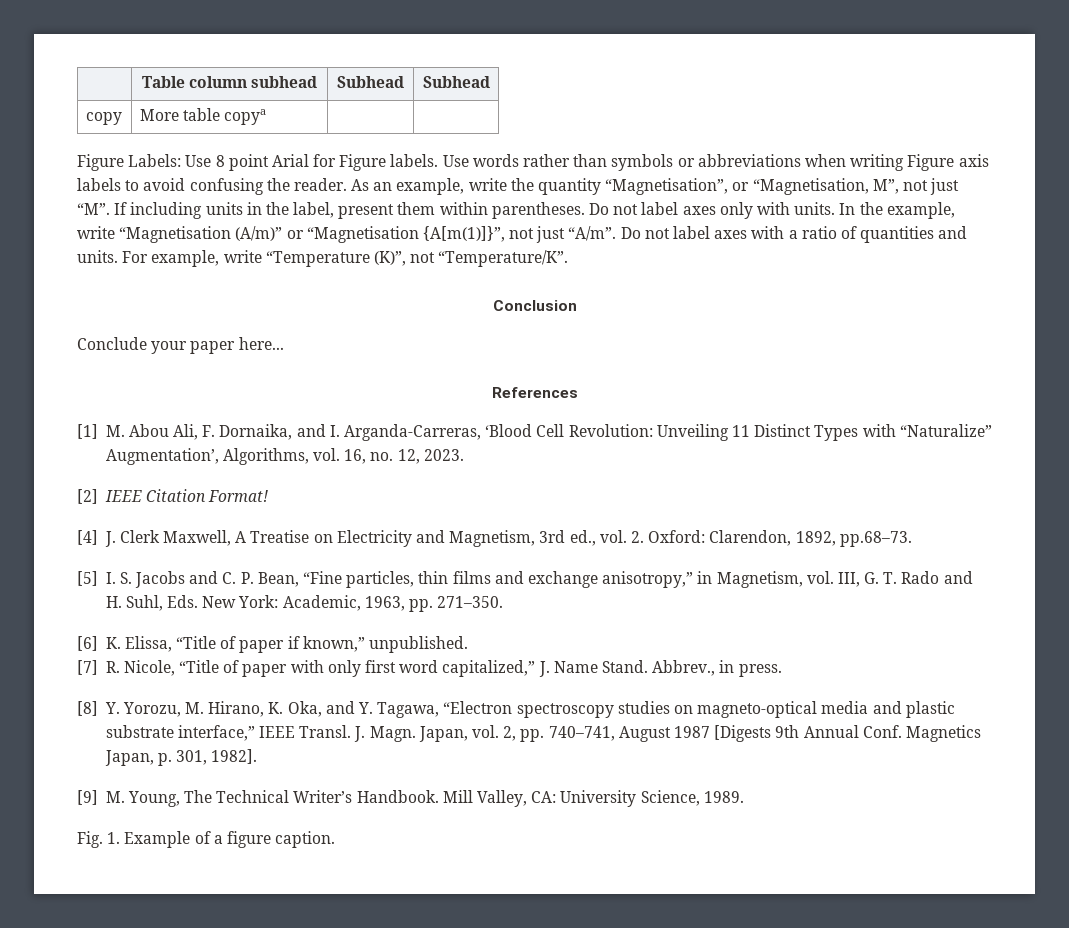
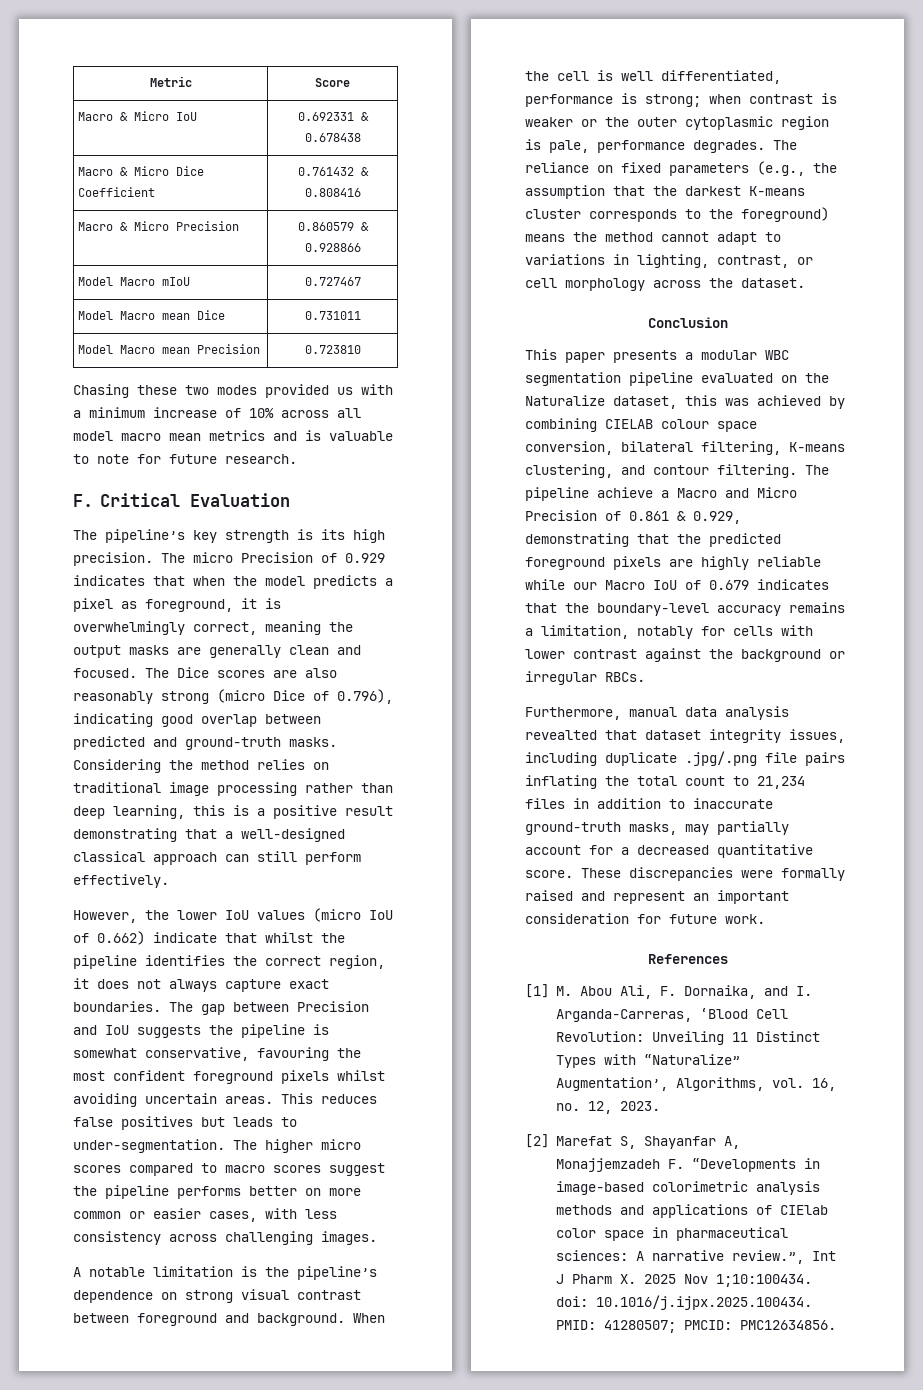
[141,76,318,88] [337,76,404,88] [422,76,490,88] [85,112,122,125] [139,108,267,125] [77,154,989,171] [77,178,960,195] [77,202,955,219] [77,226,968,243] [77,250,569,267] [492,300,577,311] [77,337,284,354] | Table column subhead | Subhead | Subhead // copy | More table copya | | // Figure Labels: Use 8 point Arial for Figure labels. Use words rather than symbols or abbreviations when writing Figure axis labels to avoid confusing the reader. As an example, write the quantity “Magnetisation”, or “Magnetisation, M”, not just “M”. If including units in the label, present them within parentheses. Do not label axes only with units. In the example, write “Magnetisation (A/m)” or “Magnetisation {A[m(1)]}”, not just “A/m”. Do not label axes with a ratio of quantities and units. For example, write “Temperature (K)”, not “Temperature/K”. // Conclusion // Conclude your paper here... -> [149,76,192,87] [315,78,350,87] [78,111,198,121] [297,112,369,121] [304,133,361,142] [78,166,205,176] [78,187,156,197] [297,167,369,176] [304,188,361,197] [78,221,240,231] [297,222,369,231] [304,243,361,252] [78,277,191,286] [304,277,361,286] [78,310,226,320] [304,311,361,320] [78,344,261,354] [304,345,361,354] [73,384,393,398] [73,407,361,418] [73,430,393,441] [73,454,297,464] [73,493,290,507] [73,529,385,543] [73,552,385,566] [73,575,393,589] [73,598,281,612] [73,621,353,635] [73,645,361,658] [73,667,337,678] [73,689,393,704] [73,713,321,727] [73,736,337,750] [73,759,329,773] [73,782,393,796] [73,805,393,819] [73,828,345,842] [73,851,361,865] [73,874,169,888] [73,908,393,923] [73,931,345,945] [73,955,385,969] [73,978,329,992] [73,1001,369,1015] [73,1024,329,1038] [73,1047,361,1061] [73,1070,385,1084] [73,1093,377,1107] [73,1116,297,1130] [73,1139,361,1153] [73,1163,385,1176] [73,1185,361,1199] [73,1208,337,1222] [73,1231,377,1245] [73,1266,377,1280] [73,1289,361,1303] [73,1313,385,1326] [525,70,781,84] [525,93,837,107] [525,116,829,130] [525,139,797,153] [525,161,837,176] [525,185,805,199] [525,207,829,222] [525,232,781,245] [525,254,813,268] [525,278,805,291] [647,317,728,328] [525,349,789,363] [525,372,829,386] [525,395,845,409] [525,418,757,432] [525,441,845,455] [525,464,829,478] [525,487,797,501] [525,510,741,524] [525,533,781,547] [525,556,821,570] [525,579,829,590] [525,602,845,616] [525,625,813,639] [525,648,845,662] [525,671,645,685] [525,706,789,720] [525,729,845,743] [525,751,845,766] [525,775,805,789] [525,798,773,809] [525,821,789,835] [525,844,813,858] [525,867,845,881] [525,890,789,904] [525,913,765,924] Metric | Score // Macro & Micro IoU | 0.692331 & 0.678438 // Macro & Micro Dice Coefficient | 0.761432 & 0.808416 // Macro & Micro Precision | 0.860579 & 0.928866 // Model Macro mIoU | 0.727467 // Model Macro mean Dice | 0.731011 // Model Macro mean Precision | 0.723810 // Chasing these two modes provided us with a minimum increase of 10% across all model macro mean metrics and is valuable to note for future research. // F. Critical Evaluation // The pipeline’s key strength is its high precision. The micro Precision of 0.929 indicates that when the model predicts a pixel as foreground, it is overwhelmingly correct, meaning the output masks are generally clean and focused. The Dice scores are also reasonably strong (micro Dice of 0.796), indicating good overlap between predicted and ground-truth masks. Considering the method relies on traditional image processing rather than deep learning, this is a positive result demonstrating that a well-designed classical approach can still perform effectively. // However, the lower IoU values (micro IoU of 0.662) indicate that whilst the pipeline identifies the correct region, it does not always capture exact boundaries. The gap between Precision and IoU suggests the pipeline is somewhat conservative, favouring the most confident foreground pixels whilst avoiding uncertain areas. This reduces false positives but leads to under-segmentation. The higher micro scores compared to macro scores suggest the pipeline performs better on more common or easier cases, with less consistency across challenging images. // A notable limitation is the pipeline’s dependence on strong visual contrast between foreground and background. When the cell is well differentiated, performance is strong; when contrast is weaker or the outer cytoplasmic region is pale, performance degrades. The reliance on fixed parameters (e.g., the assumption that the darkest K-means cluster corresponds to the foreground) means the method cannot adapt to variations in lighting, contrast, or cell morphology across the dataset. // Conclusion // This paper presents a modular WBC segmentation pipeline evaluated on the Naturalize dataset, this was achieved by combining CIELAB colour space conversion, bilateral filtering, K-means clustering, and contour filtering. The pipeline achieve a Macro and Micro Precision of 0.861 & 0.929, demonstrating that the predicted foreground pixels are highly reliable while our Macro IoU of 0.679 indicates that the boundary-level accuracy remains a limitation, notably for cells with lower contrast against the background or irregular RBCs. // Furthermore, manual data analysis revealted that dataset integrity issues, including duplicate .jpg/.png file pairs inflating the total count to 21,234 files in addition to inaccurate ground-truth masks, may partially account for a decreased quantitative score. These discrepancies were formally raised and represent an important consideration for future work.
[104,489,269,502] [77,530,912,547] [77,571,973,588] [105,595,504,612] [77,636,469,653] [77,660,782,677] [77,701,955,718] [105,725,981,742] [104,749,258,766] [77,790,744,807] [77,831,336,848] IEEE Citation Format! // [4] J. Clerk Maxwell, A Treatise on Electricity and Magnetism, 3rd ed., vol. 2. Oxford: Clarendon, 1892, pp.68–73. // [5] I. S. Jacobs and C. P. Bean, “Fine particles, thin films and exchange anisotropy,” in Magnetism, vol. III, G. T. Rado and H. Suhl, Eds. New York: Academic, 1963, pp. 271–350. // [6] K. Elissa, “Title of paper if known,” unpublished. // [7] R. Nicole, “Title of paper with only first word capitalized,” J. Name Stand. Abbrev., in press. // [8] Y. Yorozu, M. Hirano, K. Oka, and Y. Tagawa, “Electron spectroscopy studies on magneto-optical media and plastic substrate interface,” IEEE Transl. J. Magn. Japan, vol. 2, pp. 740–741, August 1987 [Digests 9th Annual Conf. Magnetics Japan, p. 301, 1982]. // [9] M. Young, The Technical Writer’s Handbook. Mill Valley, CA: University Science, 1989. // Fig. 1. Example of a figure caption. -> [555,1136,740,1149] [555,1158,820,1172] [555,1181,820,1195] [555,1204,828,1218] [555,1227,788,1241] [555,1250,836,1264] [555,1274,812,1287] [555,1295,812,1310] [555,1320,836,1333] Marefat S, Shayanfar A, Monajjemzadeh F. “Developments in image-based colorimetric analysis methods and applications of CIElab color space in pharmaceutical sciences: A narrative review.”, Int J Pharm X. 2025 Nov 1;10:100434. doi: 10.1016/j.ijpx.2025.100434. PMID: 41280507; PMCID: PMC12634856.

